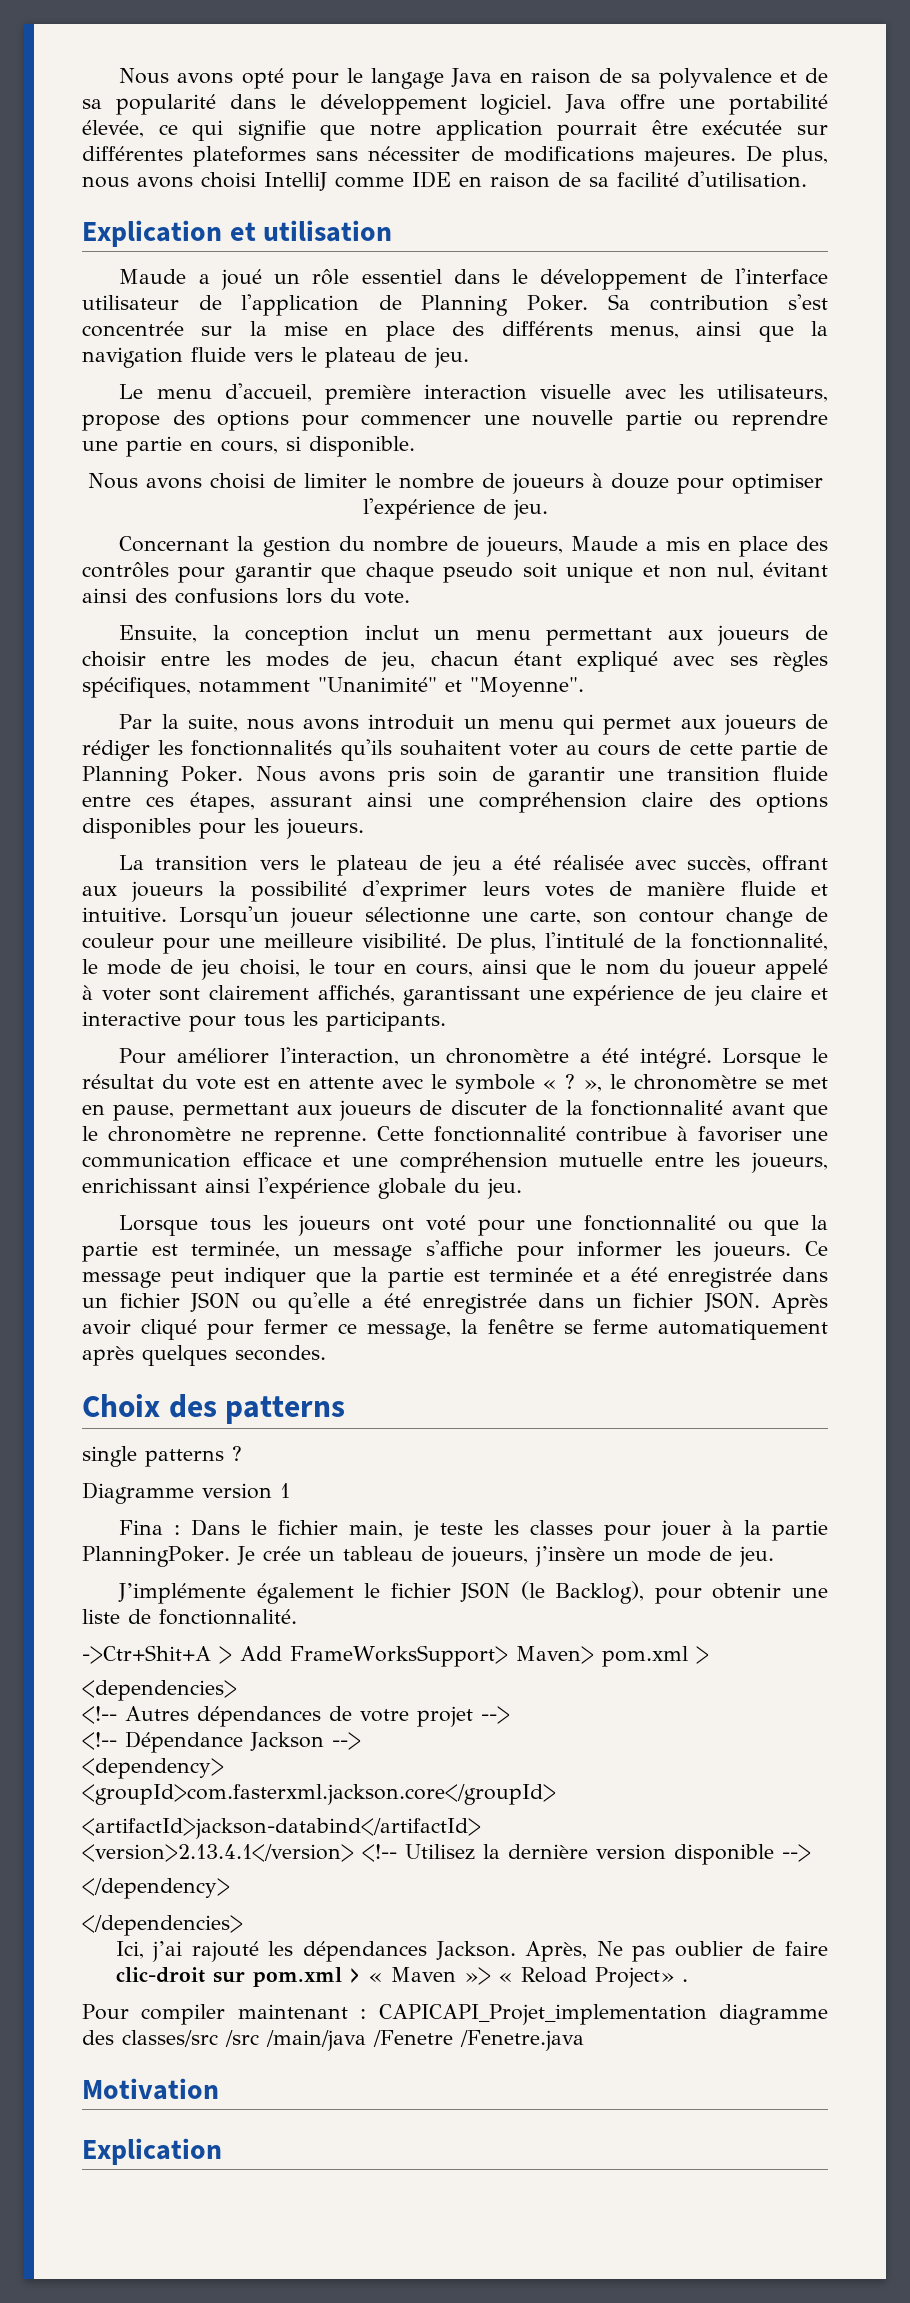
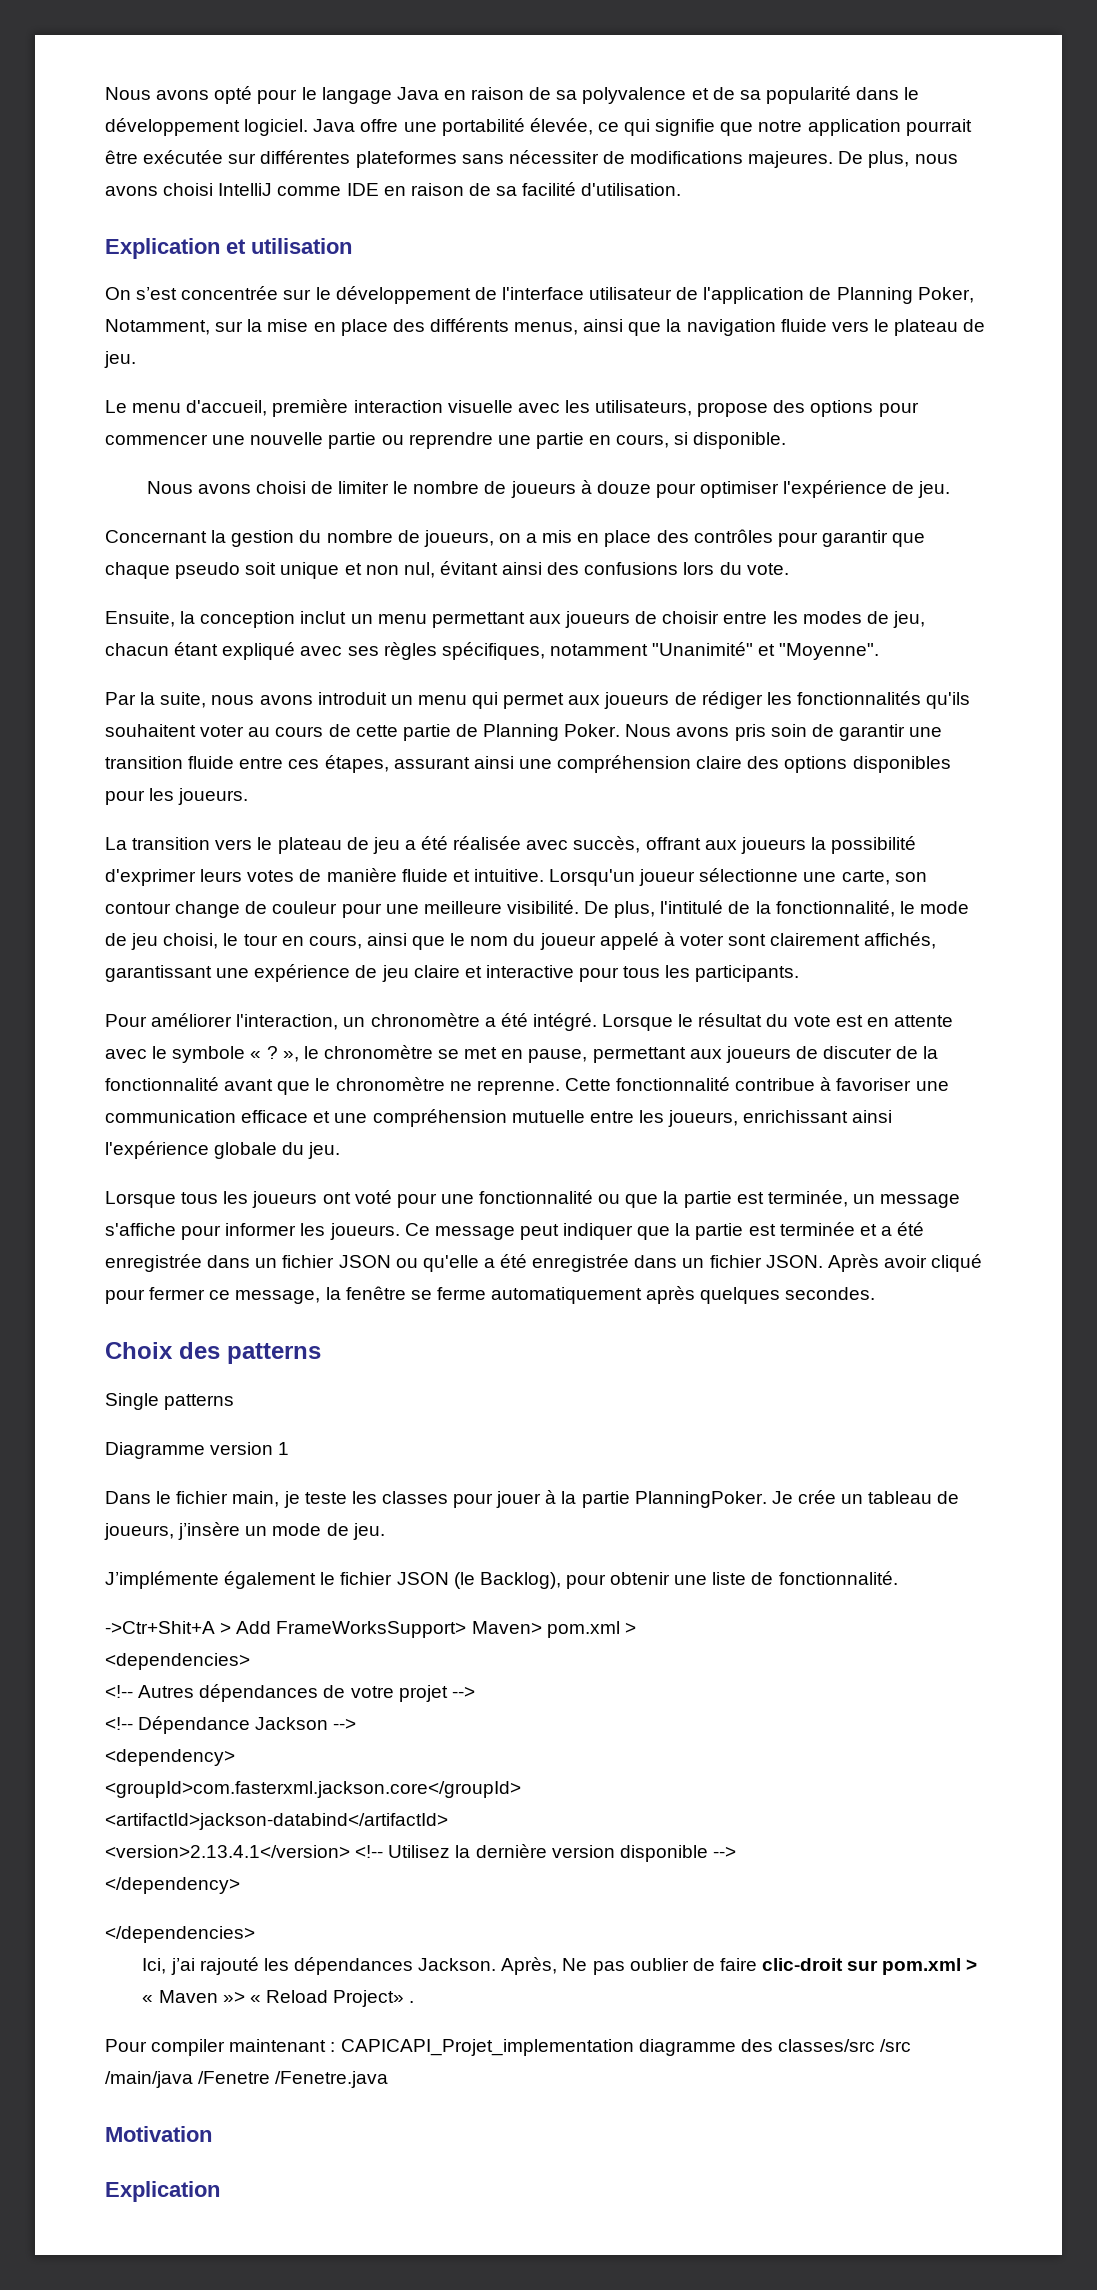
[119,269,500,290] Maude a joué un rôle essentiel dans -> [105,286,312,300] On s’est concentrée sur
[526,294,828,311] [82,321,184,337] Poker. Sa contribution s'est concentrée -> [917,287,974,303] [105,319,210,335] Poker, Notamment,
[571,536,639,551] Maude -> [498,533,521,543] on
[82,1446,242,1467] single patterns ? -> [105,1393,235,1410] Single patterns
[119,1520,181,1535] Fina : -> (290, 1448) none

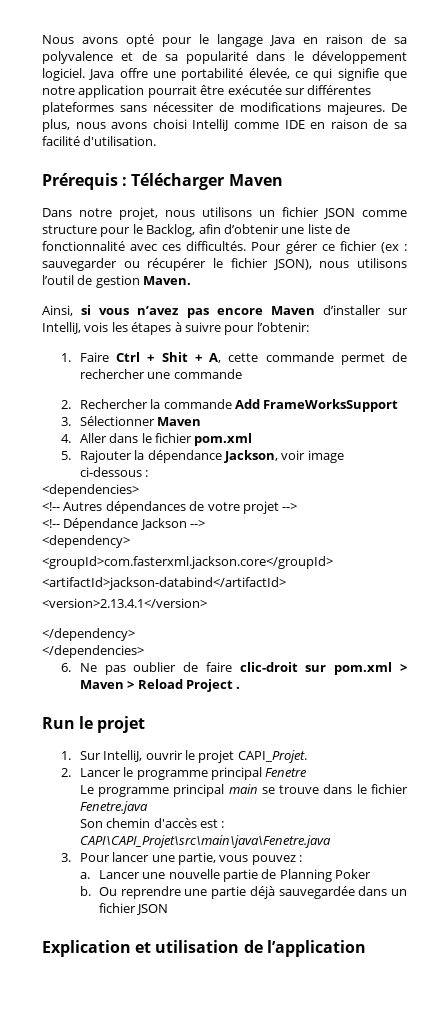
[105,238,352,259] [105,286,974,304] [105,318,986,336] [104,351,136,368] [105,399,919,417] [105,432,787,449] [146,480,951,498] [105,529,926,547] [105,561,789,579] [105,611,925,628] [105,642,880,660] [105,691,971,709] [105,724,943,741] [105,755,951,773] [105,788,249,805] [105,836,917,854] [105,868,927,886] [105,900,969,918] [105,932,937,950] [105,964,800,982] [105,1013,953,1031] [105,1045,939,1063] [105,1077,949,1095] [105,1109,893,1127] [105,1141,341,1159] [105,1190,961,1208] [105,1222,925,1240] [105,1254,983,1272] [105,1286,876,1304] [105,1342,321,1364] [105,1393,235,1410] [105,1442,290,1459] [105,1490,960,1508] [104,1522,385,1540] [105,1571,898,1589] [105,1621,636,1638] Explication et utilisation // On s’est concentrée sur le développement de l'interface utilisateur de l'application de Planning Poker, Notamment, sur la mise en place des différents menus, ainsi que la navigation fluide vers le plateau de jeu. // Le menu d'accueil, première interaction visuelle avec les utilisateurs, propose des options pour commencer une nouvelle partie ou reprendre une partie en cours, si disponible. // Nous avons choisi de limiter le nombre de joueurs à douze pour optimiser l'expérience de jeu. // Concernant la gestion du nombre de joueurs, on a mis en place des contrôles pour garantir que chaque pseudo soit unique et non nul, évitant ainsi des confusions lors du vote. // Ensuite, la conception inclut un menu permettant aux joueurs de choisir entre les modes de jeu, chacun étant expliqué avec ses règles spécifiques, notamment "Unanimité" et "Moyenne". // Par la suite, nous avons introduit un menu qui permet aux joueurs de rédiger les fonctionnalités qu'ils souhaitent voter au cours de cette partie de Planning Poker. Nous avons pris soin de garantir une transition fluide entre ces étapes, assurant ainsi une compréhension claire des options disponibles pour les joueurs. // La transition vers le plateau de jeu a été réalisée avec succès, offrant aux joueurs la possibilité d'exprimer leurs votes de manière fluide et intuitive. Lorsqu'un joueur sélectionne une carte, son contour change de couleur pour une meilleure visibilité. De plus, l'intitulé de la fonctionnalité, le mode de jeu choisi, le tour en cours, ainsi que le nom du joueur appelé à voter sont clairement affichés, garantissant une expérience de jeu claire et interactive pour tous les participants. // Pour améliorer l'interaction, un chronomètre a été intégré. Lorsque le résultat du vote est en attente avec le symbole « ? », le chronomètre se met en pause, permettant aux joueurs de discuter de la fonctionnalité avant que le chronomètre ne reprenne. Cette fonctionnalité contribue à favoriser une communication efficace et une compréhension mutuelle entre les joueurs, enrichissant ainsi l'expérience globale du jeu. // Lorsque tous les joueurs ont voté pour une fonctionnalité ou que la partie est terminée, un message s'affiche pour informer les joueurs. Ce message peut indiquer que la partie est terminée et a été enregistrée dans un fichier JSON ou qu'elle a été enregistrée dans un fichier JSON. Après avoir cliqué pour fermer ce message, la fenêtre se ferme automatiquement après quelques secondes. // Choix des patterns // Single patterns // Diagramme version 1 // Dans le fichier main, je teste les classes pour jouer à la partie PlanningPoker. Je crée un tableau de joueurs, j’insère un mode de jeu. // J’implémente également le fichier JSON (le Backlog), pour obtenir une liste de fonctionnalité. // ->Ctr+Shit+A > Add FrameWorksSupport> Maven> pom.xml > -> [42,173,283,190] [42,207,407,220] [42,224,350,237] [42,241,407,254] [42,258,407,271] [42,275,192,288] [42,305,408,318] [42,322,309,335] [60,352,407,365] [79,369,242,379] [60,399,399,412] [60,416,202,426] [60,433,253,446] [60,450,344,463] [79,467,149,477] Prérequis : Télécharger Maven // Dans notre projet, nous utilisons un fichier JSON comme structure pour le Backlog, afin d’obtenir une liste de fonctionnalité avec ces difficultés. Pour gérer ce fichier (ex : sauvegarder ou récupérer le fichier JSON), nous utilisons l’outil de gestion Maven. // Ainsi, si vous n’avez pas encore Maven d’installer sur IntelliJ, vois les étapes à suivre pour l’obtenir: // 1. Faire Ctrl + Shit + A, cette commande permet de rechercher une commande // 2. Rechercher la commande Add FrameWorksSupport // 3. Sélectionner Maven // 4. Aller dans le fichier pom.xml // 5. Rajouter la dépendance Jackson, voir image ci-dessous :
[355,1844,736,1862] [105,1877,240,1894] [105,1926,255,1943] [142,1957,558,1975] <!-- Utilisez la dernière version disponible --> // </dependency> // </dependencies> // Ici, j’ai rajouté les dépendances Jackson. Après, -> [42,628,135,641] [42,645,144,658] [60,663,71,672] // </dependency> // </dependencies> // 6.
[142,1990,415,2007] [105,2039,912,2056] [105,2071,389,2088] [105,2126,212,2142] [105,2181,220,2202] « Maven »> « Reload Project» . // Pour compiler maintenant : CAPICAPI_Projet_implementation diagramme des classes/src /src /main/java /Fenetre /Fenetre.java // Motivation // Explication -> [79,679,241,692] [42,716,146,733] [60,750,307,763] [60,767,308,780] [79,784,408,797] [79,801,148,814] [79,818,225,828] [79,835,331,848] [60,852,303,865] [79,869,372,882] [79,886,407,899] [98,903,169,915] [42,940,366,957] Maven > Reload Project . // Run le projet // 1. Sur IntelliJ, ouvrir le projet CAPI_Projet. // 2. Lancer le programme principal Fenetre // Le programme principal main se trouve dans le fichier Fenetre.java // Son chemin d'accès est : CAPI\CAPI_Projet\src\main\java\Fenetre.java // 3. Pour lancer une partie, vous pouvez : // a. Lancer une nouvelle partie de Planning Poker // b. Ou reprendre une partie déjà sauvegardée dans un fichier JSON // Explication et utilisation de l’application

